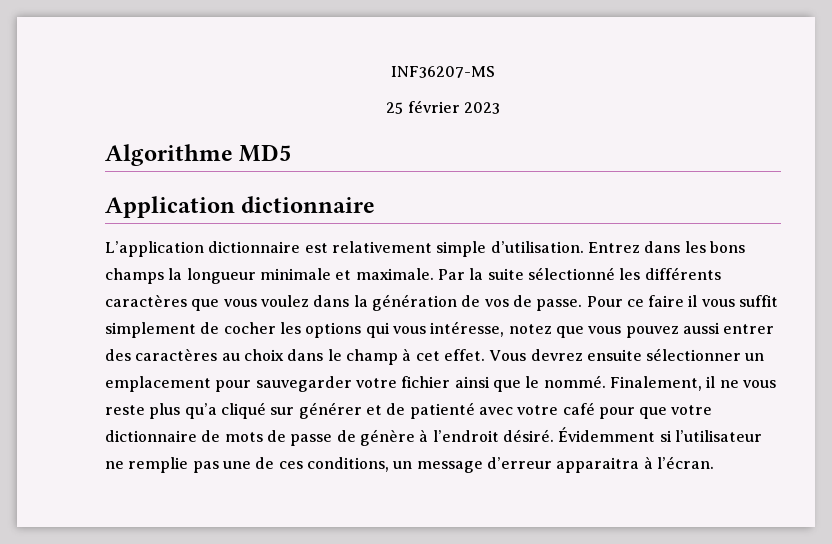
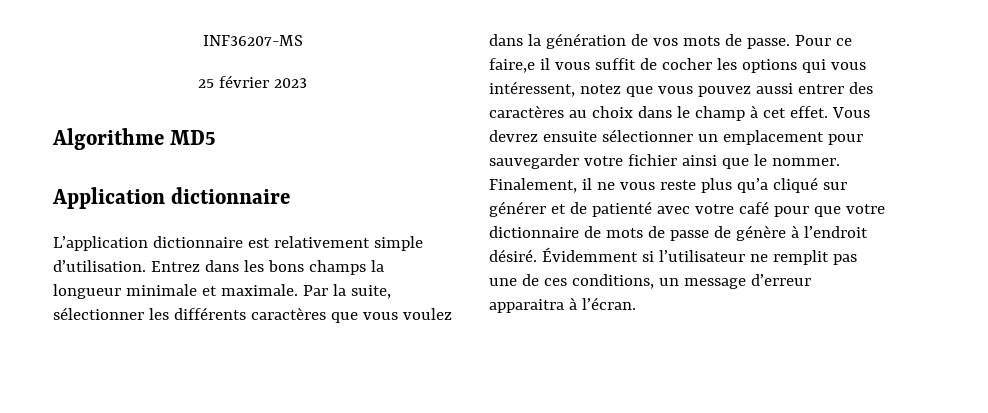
[487,267,615,280] suite sélectionné -> [350,285,391,299] [53,307,144,320] suite, sélectionner
(509, 303) none -> [682,36,720,46] mots
[648,295,685,307] faire -> [489,58,535,73] faire,e
[105,322,196,338] simplement -> (636, 64) none
[430,321,505,337] intéresse, -> [489,81,575,97] intéressent,
[543,375,606,388] nommé. -> [771,158,840,166] nommer.
[128,457,189,473] remplie -> [772,250,829,265] remplit

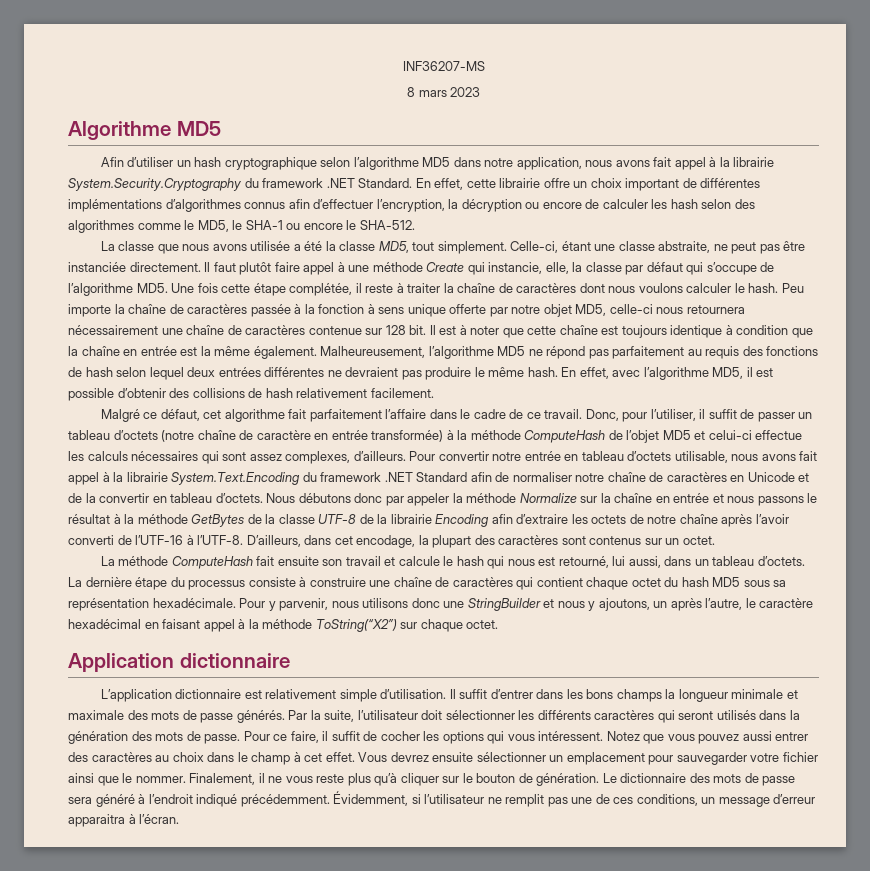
[198,75,269,88] 25 février -> [406,87,447,97] 8 mars
(216, 137) none -> [100,157,775,170] [68,178,761,191] [68,199,755,212] [68,220,415,233] [100,241,806,254] [68,262,775,275] [68,283,804,296] [68,304,745,317] [68,325,813,338] [68,346,819,359] [68,367,774,380] [68,388,434,401] [100,409,813,422] [68,430,803,443] [68,451,818,464] [68,472,810,485] [68,493,818,506] [68,514,789,527] [68,535,715,548] [100,556,805,569] [68,577,787,590] [68,598,814,611] [68,619,499,632] // Afin d’utiliser un hash cryptographique selon l’algorithme MD5 dans notre application, nous avons fait appel à la librairie System.Security.Cryptography du framework .NET Standard. En effet, cette librairie offre un choix important de différentes implémentations d’algorithmes connus afin d’effectuer l’encryption, la décryption ou encore de calculer les hash selon des algorithmes comme le MD5, le SHA-1 ou encore le SHA-512. // La classe que nous avons utilisée a été la classe MD5, tout simplement. Celle-ci, étant une classe abstraite, ne peut pas être instanciée directement. Il faut plutôt faire appel à une méthode Create qui instancie, elle, la classe par défaut qui s’occupe de l’algorithme MD5. Une fois cette étape complétée, il reste à traiter la chaîne de caractères dont nous voulons calculer le hash. Peu importe la chaîne de caractères passée à la fonction à sens unique offerte par notre objet MD5, celle-ci nous retournera nécessairement une chaîne de caractères contenue sur 128 bit. Il est à noter que cette chaîne est toujours identique à condition que la chaîne en entrée est la même également. Malheureusement, l’algorithme MD5 ne répond pas parfaitement au requis des fonctions de hash selon lequel deux entrées différentes ne devraient pas produire le même hash. En effet, avec l’algorithme MD5, il est possible d’obtenir des collisions de hash relativement facilement. // Malgré ce défaut, cet algorithme fait parfaitement l’affaire dans le cadre de ce travail. Donc, pour l’utiliser, il suffit de passer un tableau d’octets (notre chaîne de caractère en entrée transformée) à la méthode ComputeHash de l’objet MD5 et celui-ci effectue les calculs nécessaires qui sont assez complexes, d’ailleurs. Pour convertir notre entrée en tableau d’octets utilisable, nous avons fait appel à la librairie System.Text.Encoding du framework .NET Standard afin de normaliser notre chaîne de caractères en Unicode et de la convertir en tableau d’octets. Nous débutons donc par appeler la méthode Normalize sur la chaîne en entrée et nous passons le résultat à la méthode GetBytes de la classe UTF-8 de la librairie Encoding afin d’extraire les octets de notre chaîne après l’avoir converti de l’UTF-16 à l’UTF-8. D’ailleurs, dans cet encodage, la plupart des caractères sont contenus sur un octet. // La méthode ComputeHash fait ensuite son travail et calcule le hash qui nous est retourné, lui aussi, dans un tableau d’octets. La dernière étape du processus consiste à construire une chaîne de caractères qui contient chaque octet du hash MD5 sous sa représentation hexadécimale. Pour y parvenir, nous utilisons donc une StringBuilder et nous y ajoutons, un après l’autre, le caractère hexadécimal en faisant appel à la méthode ToString(“X2”) sur chaque octet.
[150,261,200,272] Entrez -> [449,689,533,699] Il suffit d’entrer
[220,284,298,296] maximale. -> [68,710,285,723] maximale des mots de passe générés.
(391, 292) none -> [357,710,443,720] l’utilisateur doit
[330,308,452,323] que vous voulez -> [657,710,756,723] qui seront utilisés
[630,34,678,46] de vos -> [131,731,152,741] des
[489,58,590,73] faire,e il vous -> [290,731,329,743] faire, il
[489,81,621,97] intéressent, notez -> [538,731,640,741] intéressent. Notez
[736,177,847,193] [489,201,885,217] [489,225,868,241] [489,247,638,262] qu’a cliqué sur générer et de patienté avec votre café pour que votre dictionnaire de mots de passe de génère à l’endroit désiré. Évidemment -> [374,773,796,786] [68,791,409,807] qu’à cliquer sur le bouton de génération. Le dictionnaire des mots de passe sera généré à l’endroit indiqué précédemment. Évidemment,

